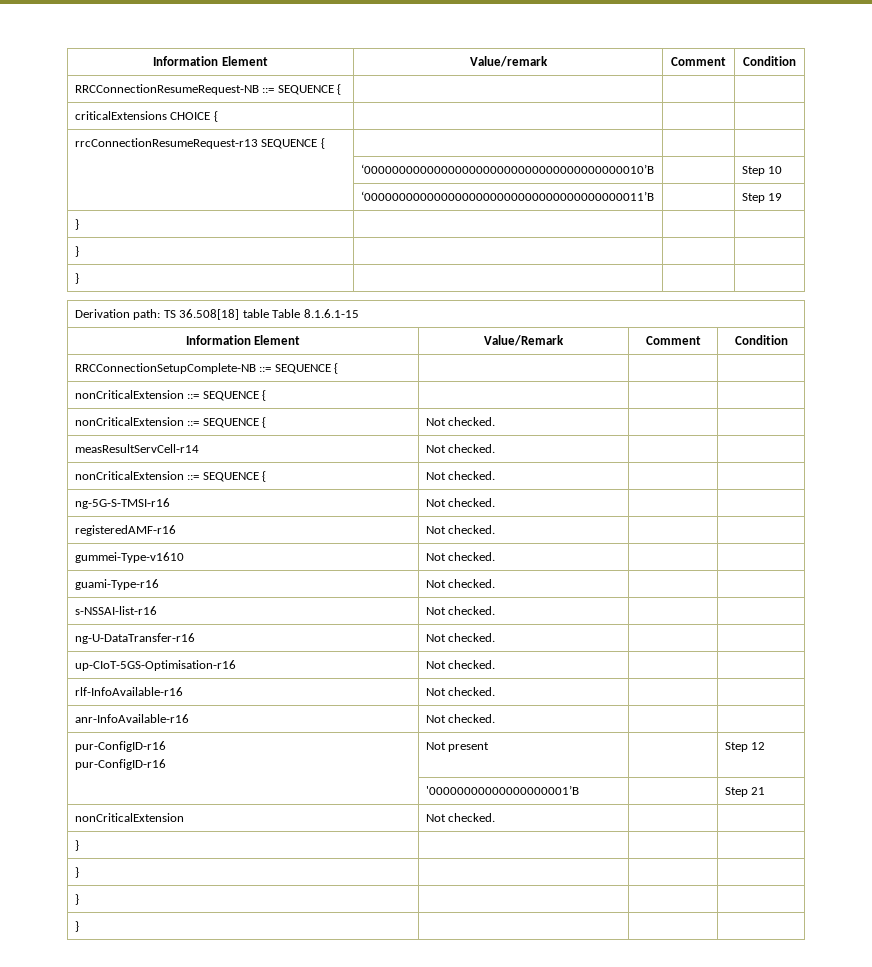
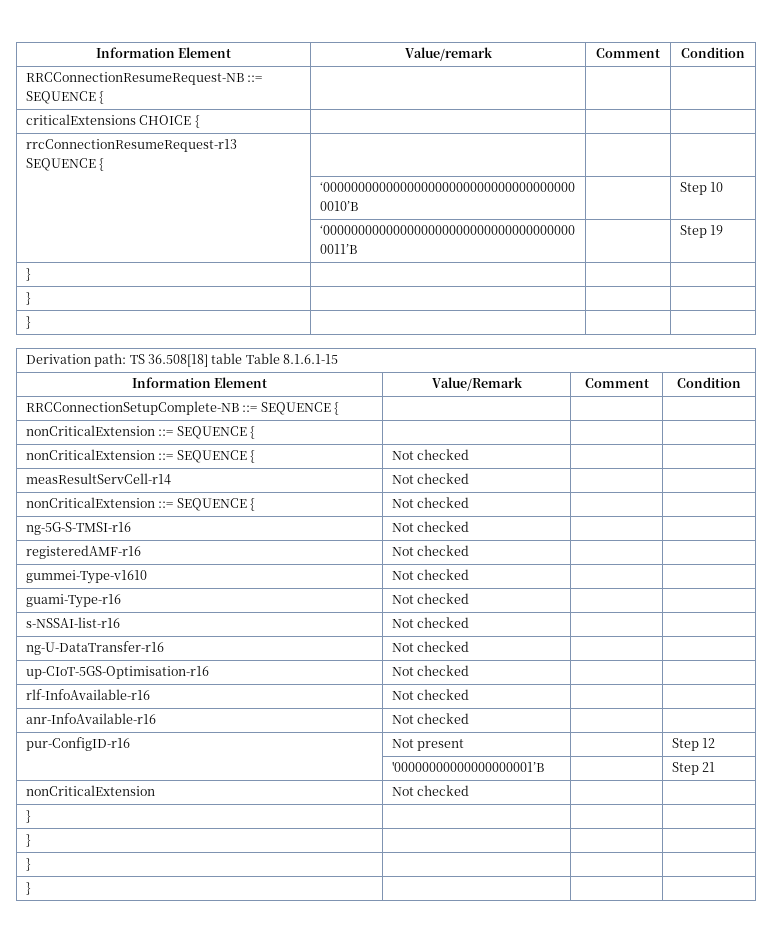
[448,417,496,426] checked. -> [417,449,470,460] checked
[448,444,496,453] [74,471,267,482] [425,471,496,480] checked. | | // nonCriticalExtension ::= SEQUENCE { | Not checked. -> [417,473,470,484] [25,497,255,511] [391,497,470,508] checked | | // nonCriticalExtension ::= SEQUENCE { | Not checked
[448,498,496,507] checked. -> [417,521,470,532] checked
[448,525,496,534] checked. -> [417,545,470,556] checked
[448,552,496,561] checked. -> [417,569,470,580] checked
[448,579,496,588] checked. -> [417,593,470,604] checked
[448,606,496,615] checked. -> [417,617,470,628] checked
[448,633,496,642] checked. -> [417,641,470,652] checked
[448,660,496,669] checked. -> [417,665,470,676] checked
[448,687,496,696] checked. -> [417,689,470,700] checked
[448,714,496,723] [74,741,166,752] [74,759,166,770] checked. | | // pur-ConfigID-r16 // pur-ConfigID-r16 -> [417,713,470,724] [25,737,130,751] checked | | // pur-ConfigID-r16
[448,813,496,822] checked. -> [417,785,470,796] checked

